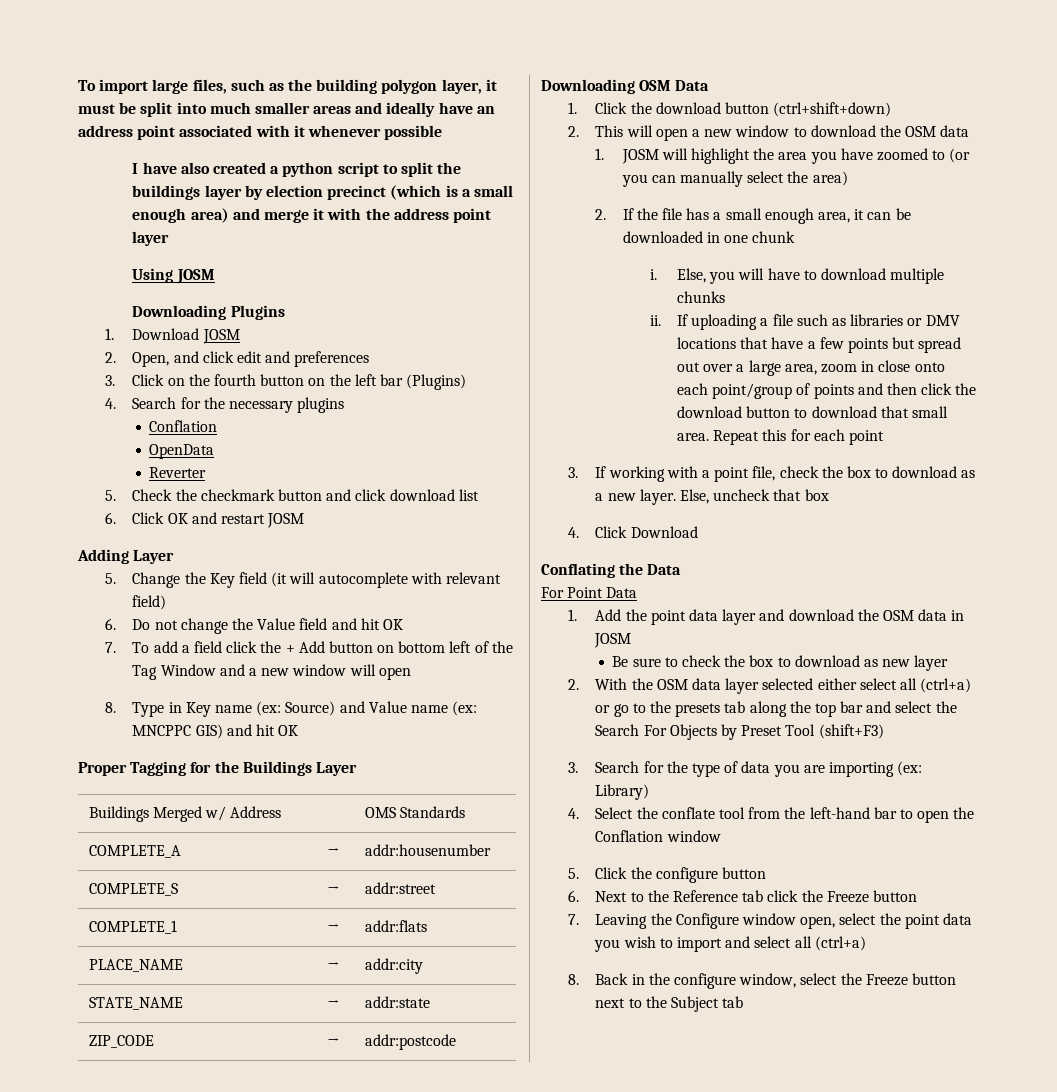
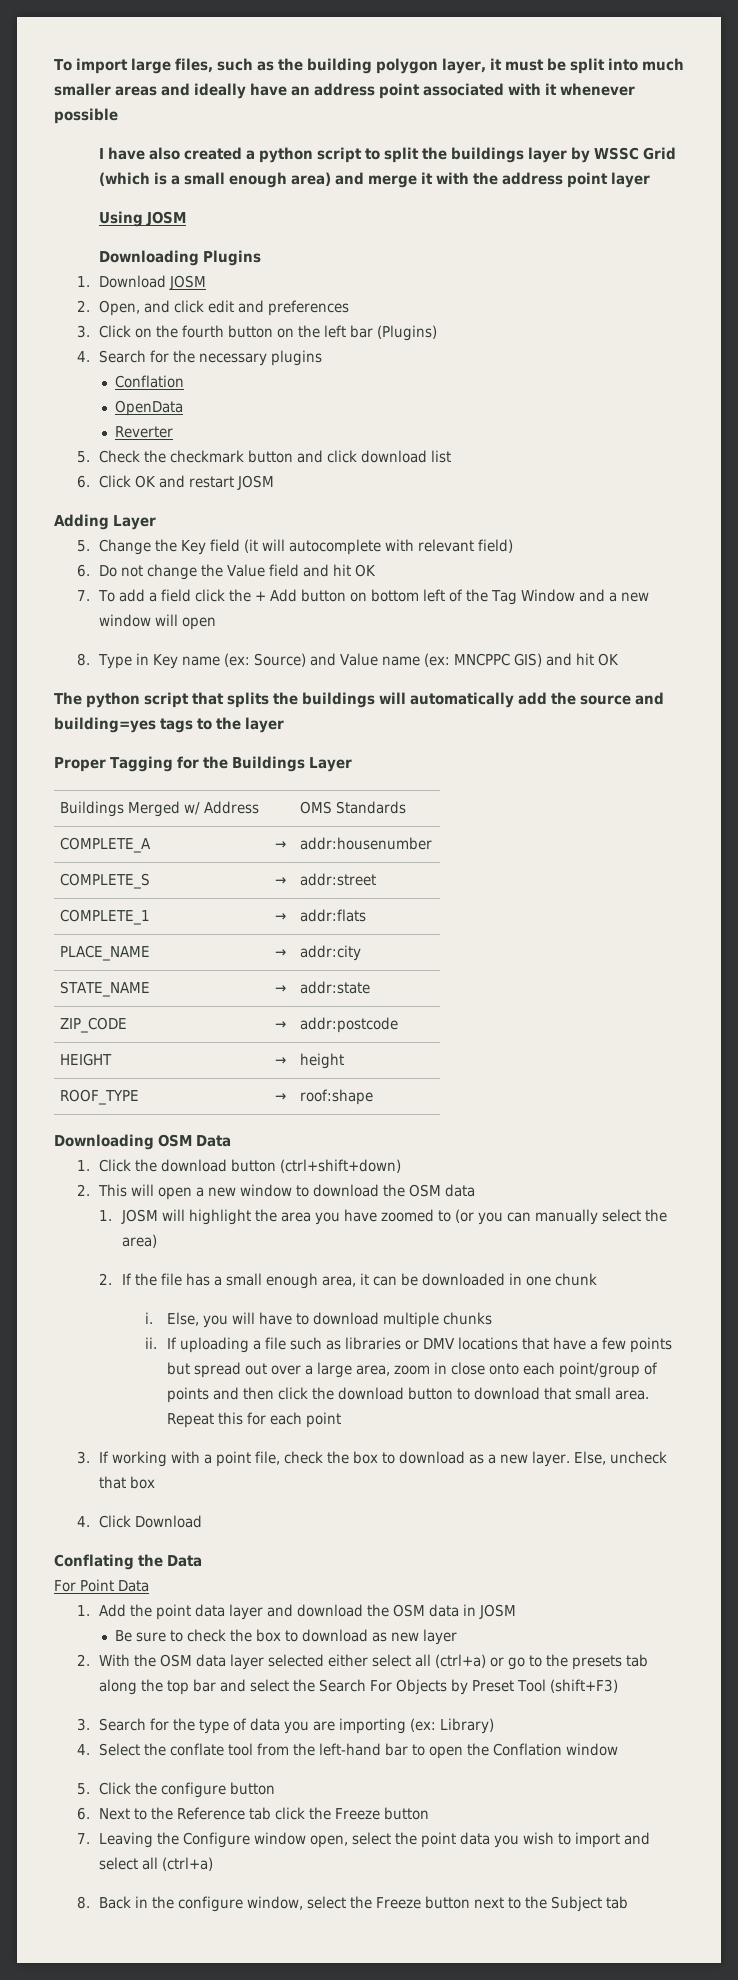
[265,185,387,200] election precinct -> [594,147,677,160] WSSC Grid
(299, 730) none -> [54,692,664,708] [54,717,284,733] // The python script that splits the buildings will automatically add the source and building=yes tags to the layer
(456, 1042) none -> [60,1053,113,1066] [275,1057,287,1065] [300,1053,345,1069] [60,1089,140,1105] [275,1093,287,1101] [300,1089,374,1105] // HEIGHT | → | height // ROOF_TYPE | → | roof:shape

